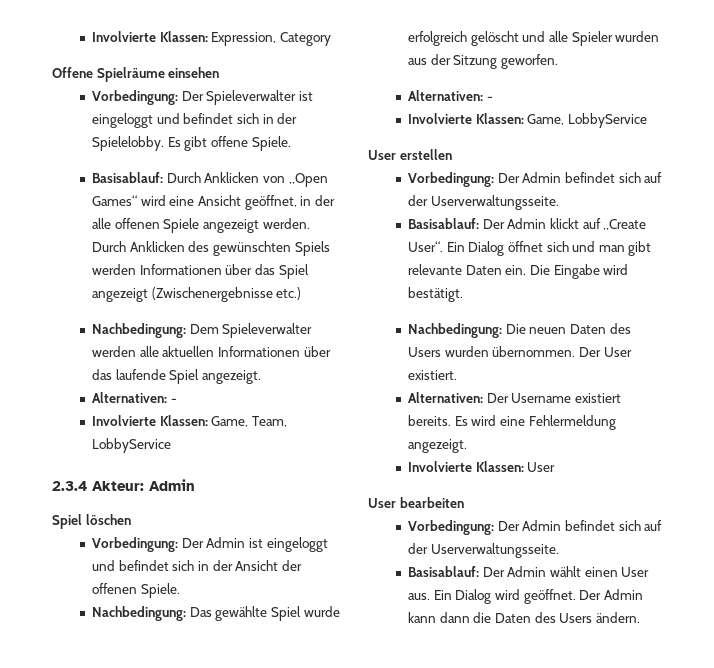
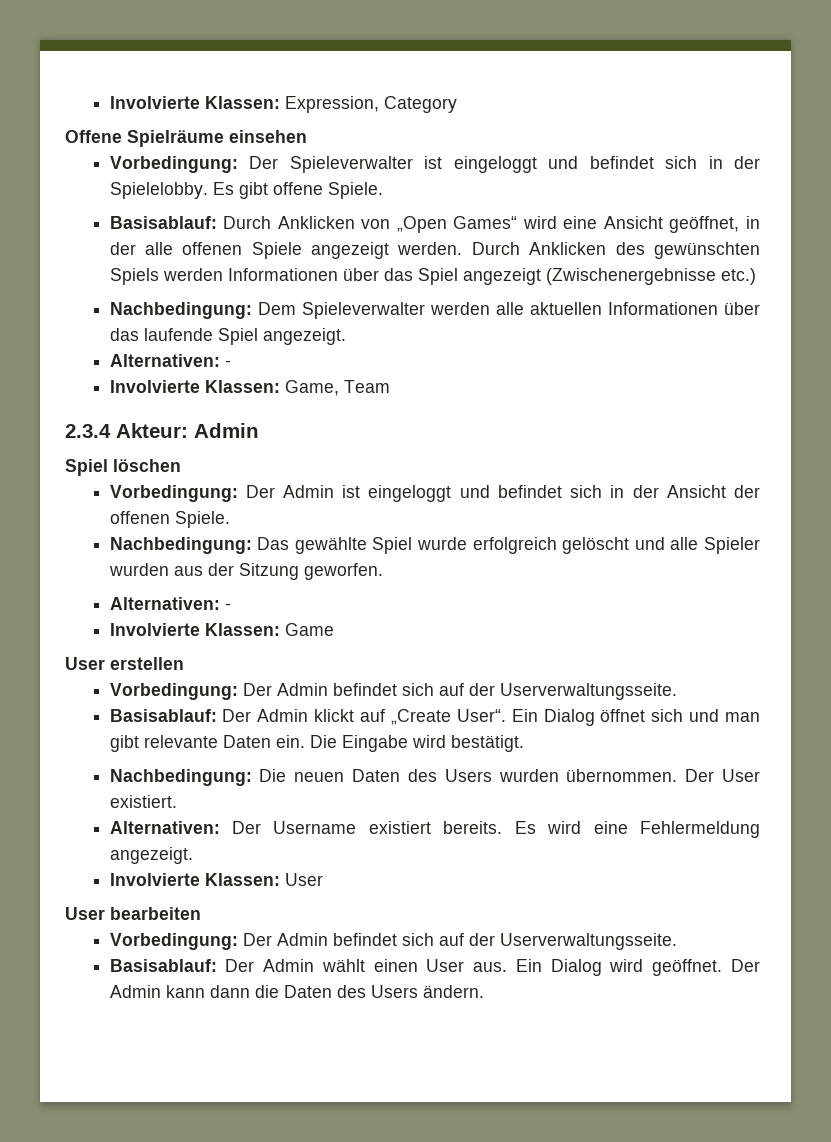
[251,416,287,427] [91,438,171,453] Team, LobbyService -> [343,380,390,393] Team
[527,113,647,128] Game, LobbyService -> [284,623,334,636] Game

